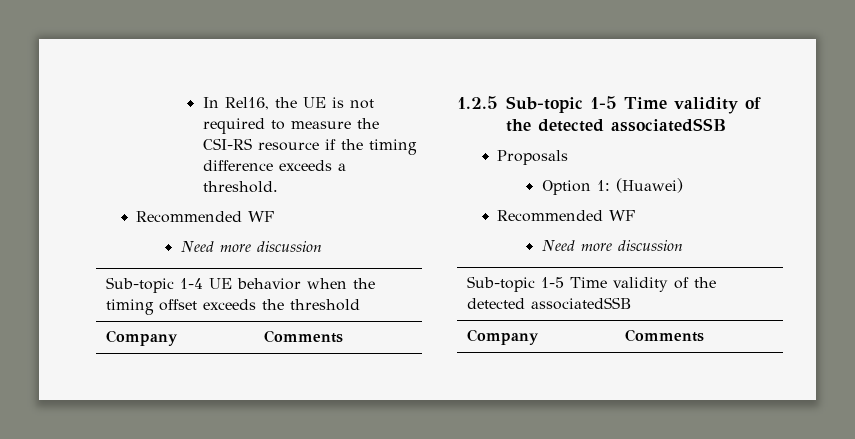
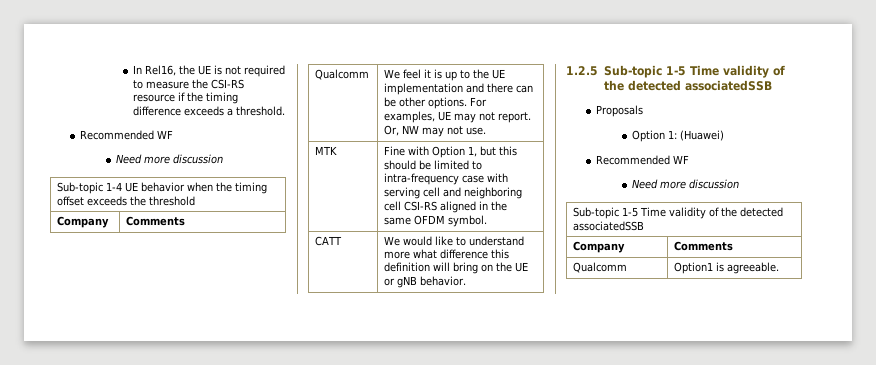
(343, 336) none -> [315,69,370,80] [384,69,506,81] [384,83,534,95] [384,97,488,109] [384,111,532,123] [384,125,487,137] [315,146,338,155] [384,146,518,158] [384,160,483,170] [384,173,509,185] [384,187,523,199] [384,201,508,213] [384,215,488,227] [315,236,343,246] [384,236,525,246] [384,249,510,259] [384,262,529,274] [384,276,467,288] // Qualcomm | We feel it is up to the UE implementation and there can be other options. For examples, UE may not report. Or, NW may not use. // MTK | Fine with Option 1, but this should be limited to intra-frequency case with serving cell and neighboring cell CSI-RS aligned in the same OFDM symbol. // CATT | We would like to understand more what difference this definition will bring on the UE or gNB behavior.
(704, 335) none -> [573,262,628,273] [674,262,780,274] // Qualcomm | Option1 is agreeable.

